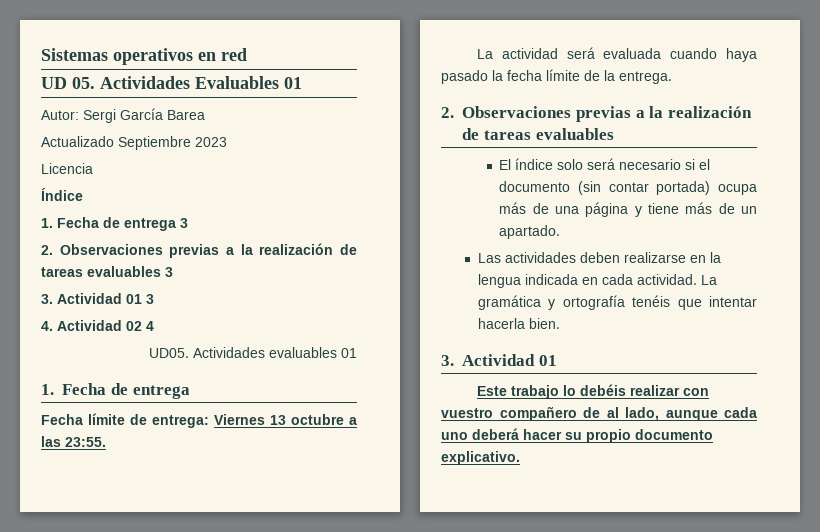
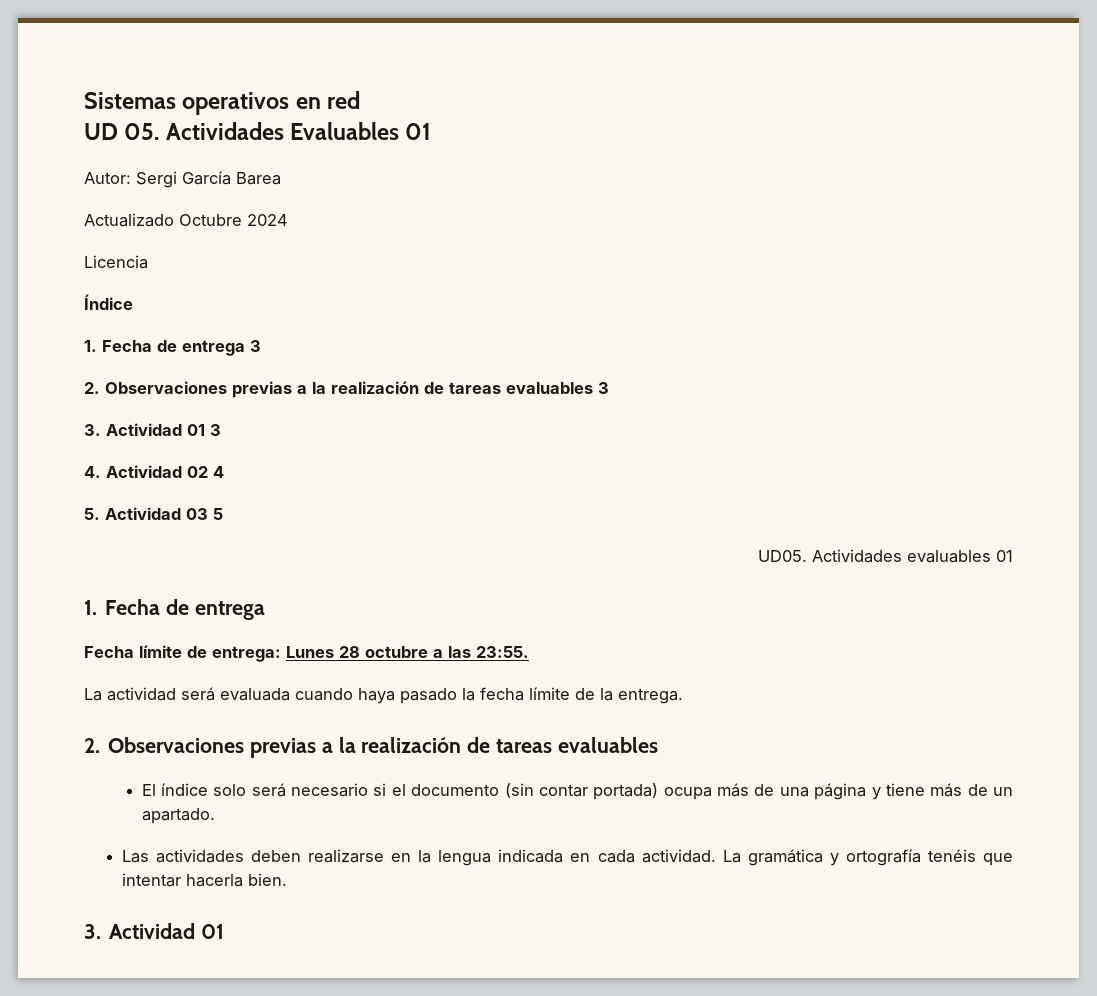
[118,136,227,150] Septiembre 2023 -> [179,214,288,226] Octubre 2024
(154, 326) none -> [84,507,223,520] // 5. Actividad 03 5
[214,414,286,425] Viernes 13 -> [286,646,360,658] Lunes 28
[477,384,710,399] [441,406,757,421] [441,428,713,443] [441,451,520,465] // Este trabajo lo debéis realizar con vuestro compañero de al lado, aunque cada uno deberá hacer su propio documento explicativo. -> (225, 931) none

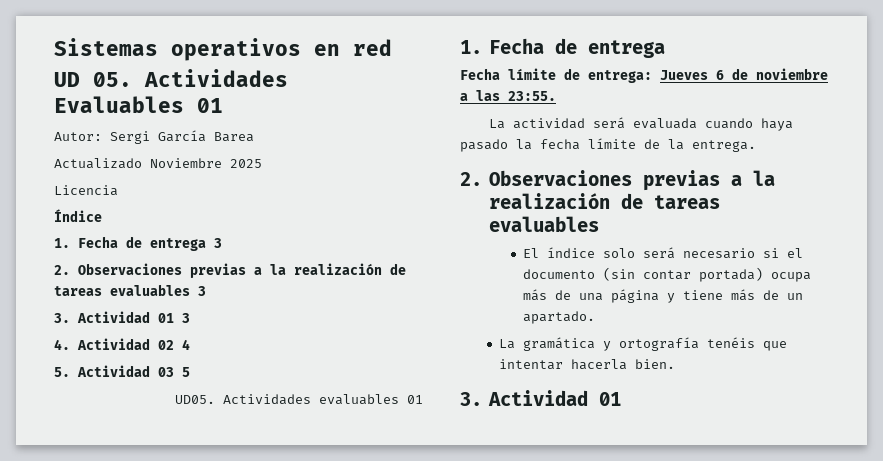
[179,214,288,226] Octubre 2024 -> [150,158,262,168] Noviembre 2025
[286,646,428,658] Lunes 28 octubre -> [660,68,828,80] Jueves 6 de noviembre
[121,849,716,866] Las actividades deben realizarse en la lengua indicada en cada actividad. -> (596, 317) none

